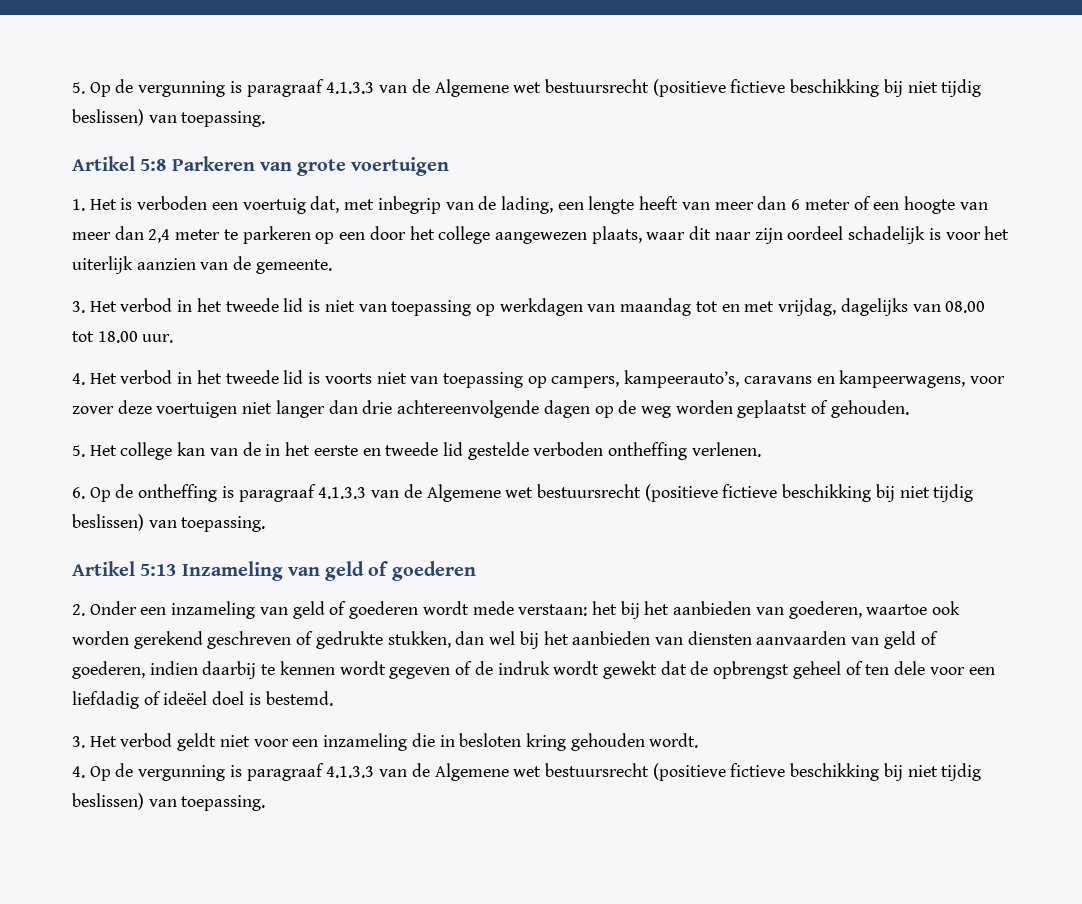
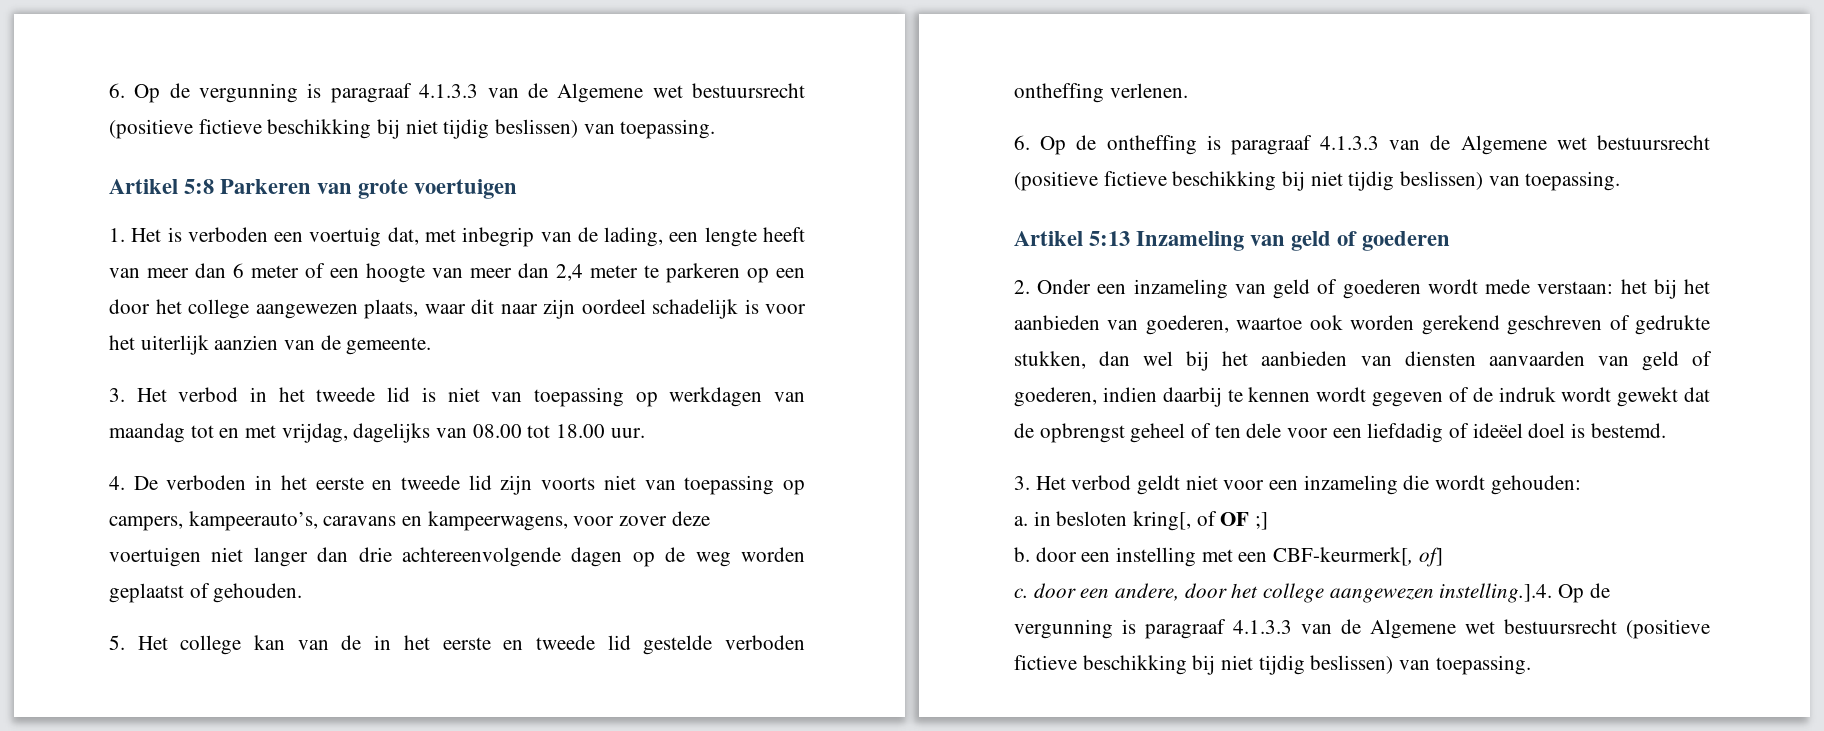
[72,82,85,94] 5. -> [109,83,125,98] 6.
[89,370,321,384] Het verbod in het tweede lid is -> [133,475,533,495] De verboden in het eerste en tweede lid zijn
[439,733,699,751] [72,766,85,778] in besloten kring gehouden wordt. // 4. -> [1435,475,1581,495] [1014,511,1269,531] [1014,547,1443,567] [1014,583,1553,603] wordt gehouden: // a. in besloten kring[, of OF ;] // b. door een instelling met een CBF-keurmerk[, of] // c. door een andere, door het college aangewezen instelling.].4.

